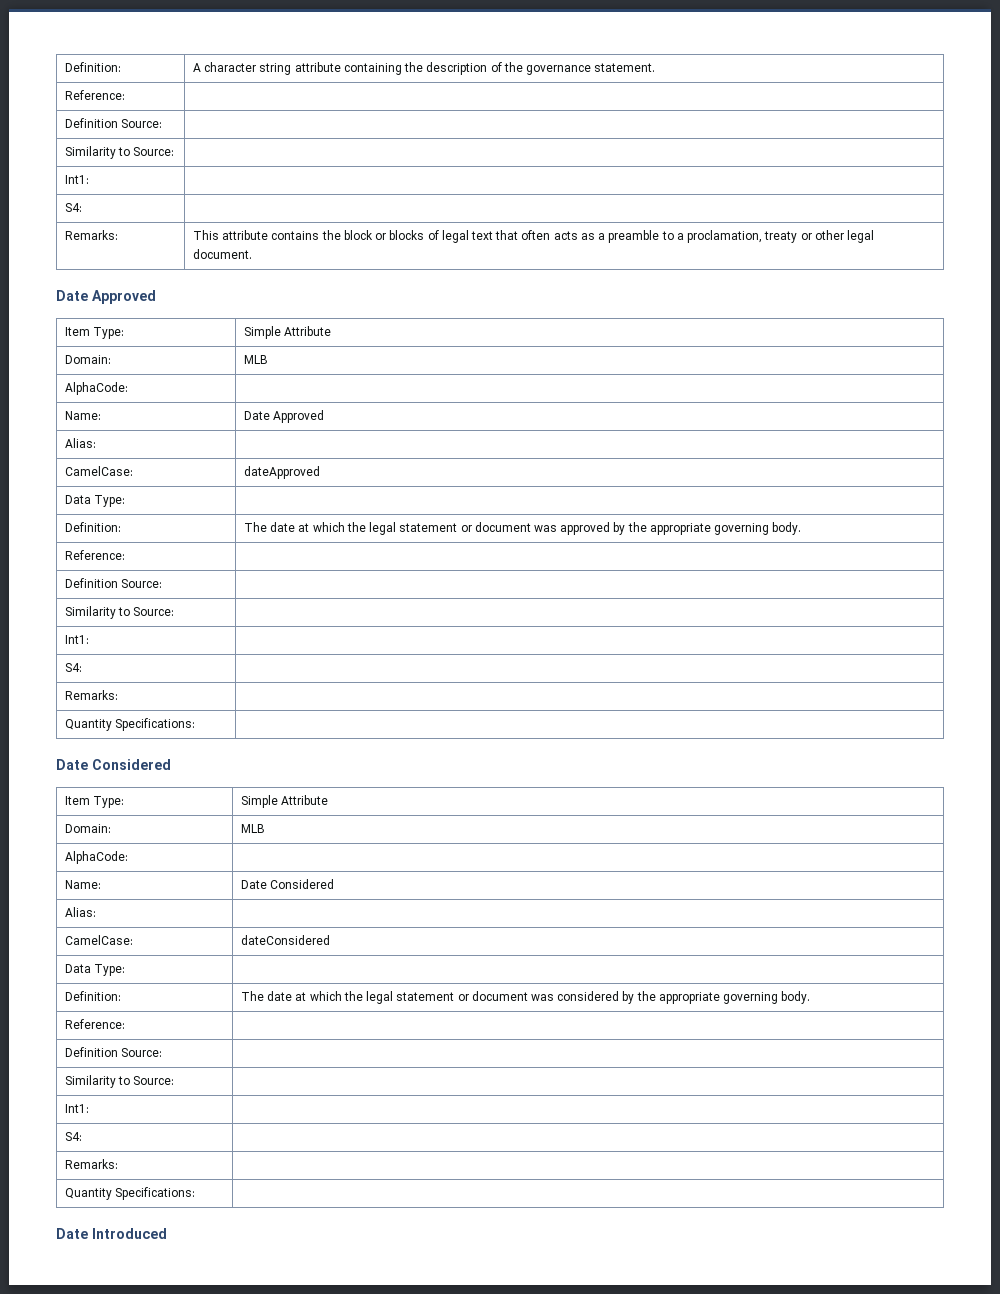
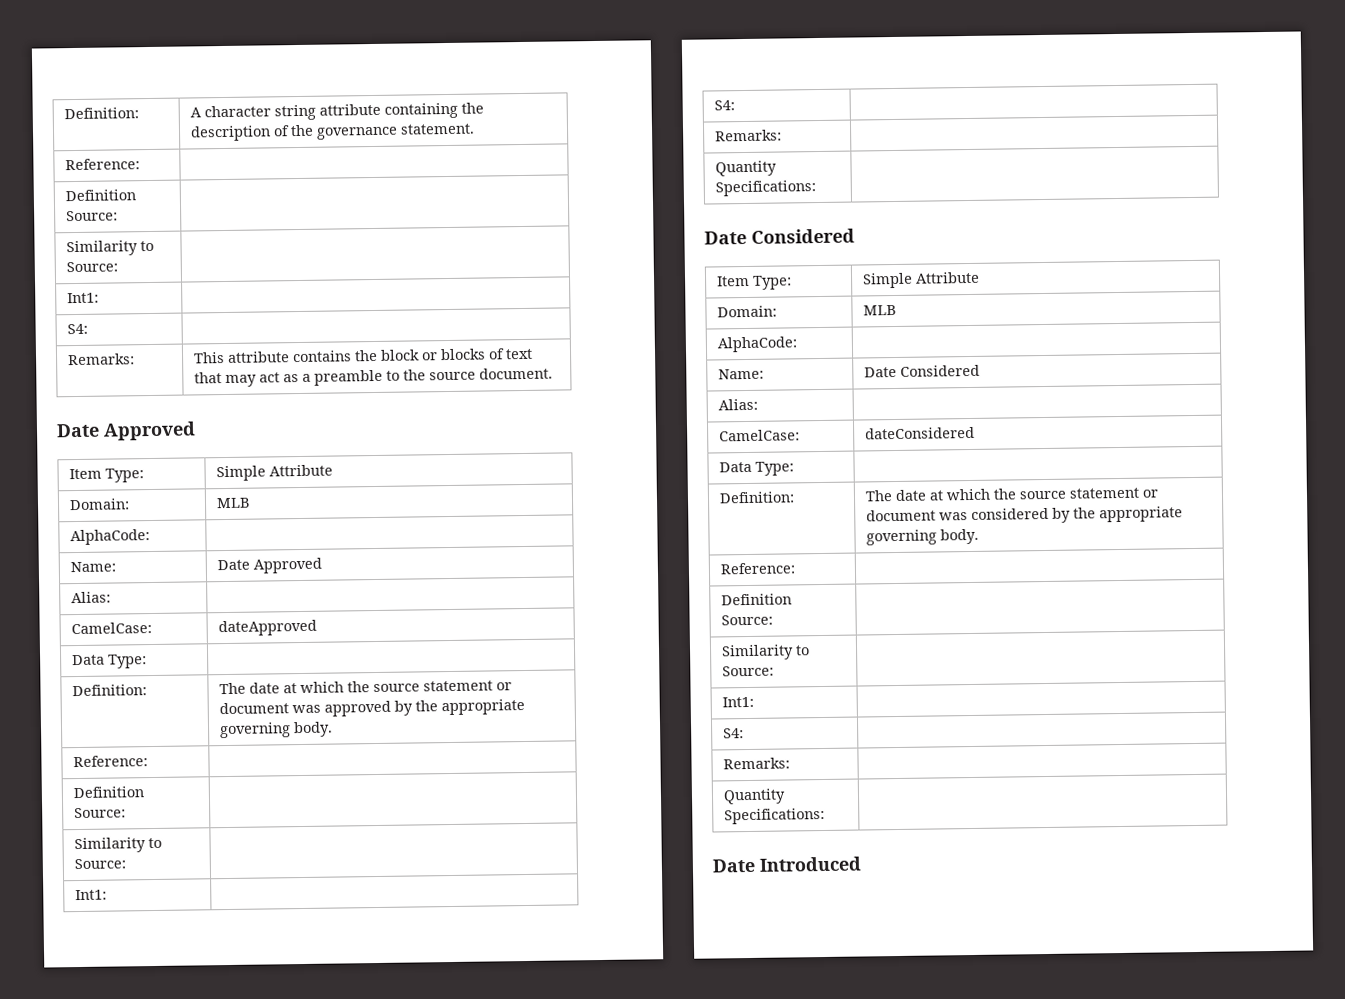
[441,230,469,243] legal -> (505, 354) none
[521,230,578,240] often acts -> [224,372,280,388] may act
[676,230,875,243] a proclamation, treaty or other legal -> [402,369,476,381] the source
[369,522,397,535] legal -> [372,683,420,693] source
[366,991,394,1004] legal -> [1018,490,1067,500] source

